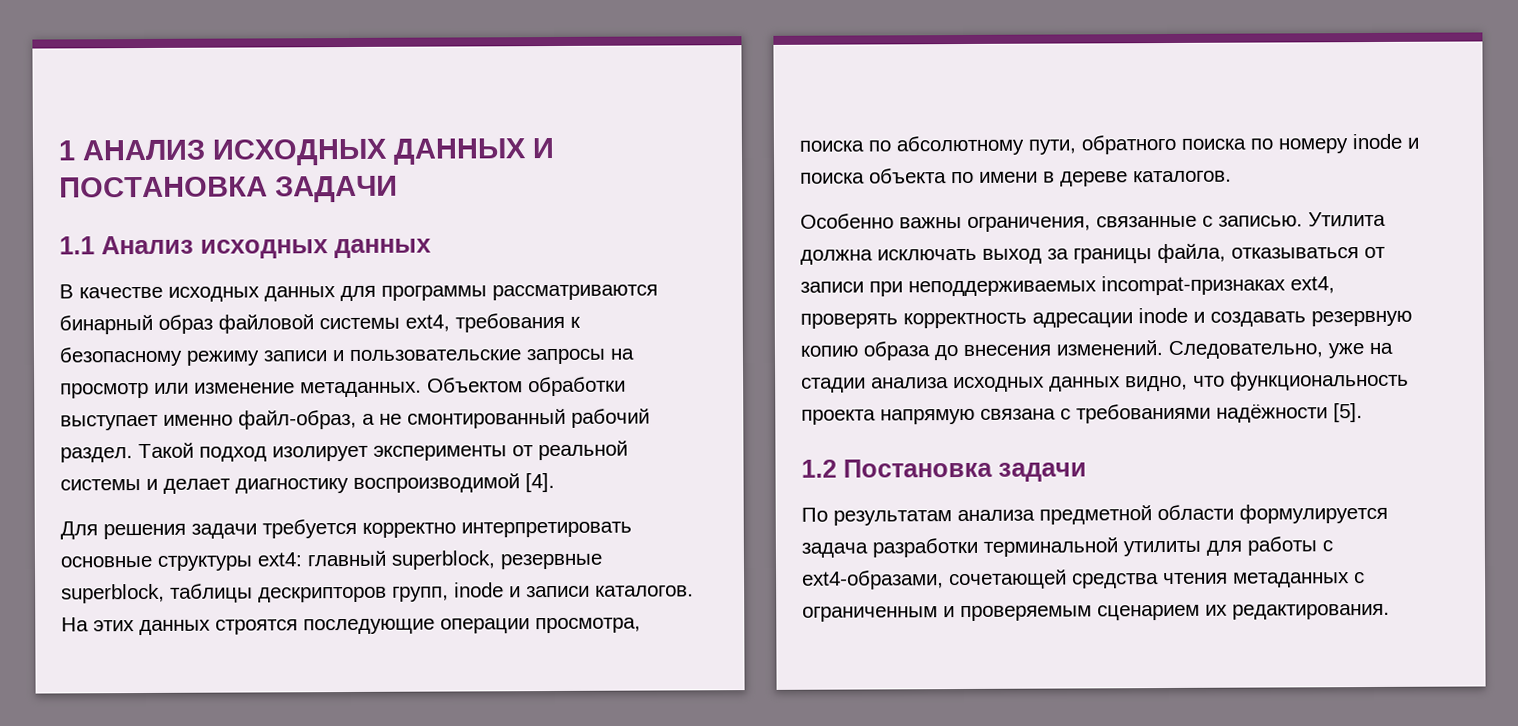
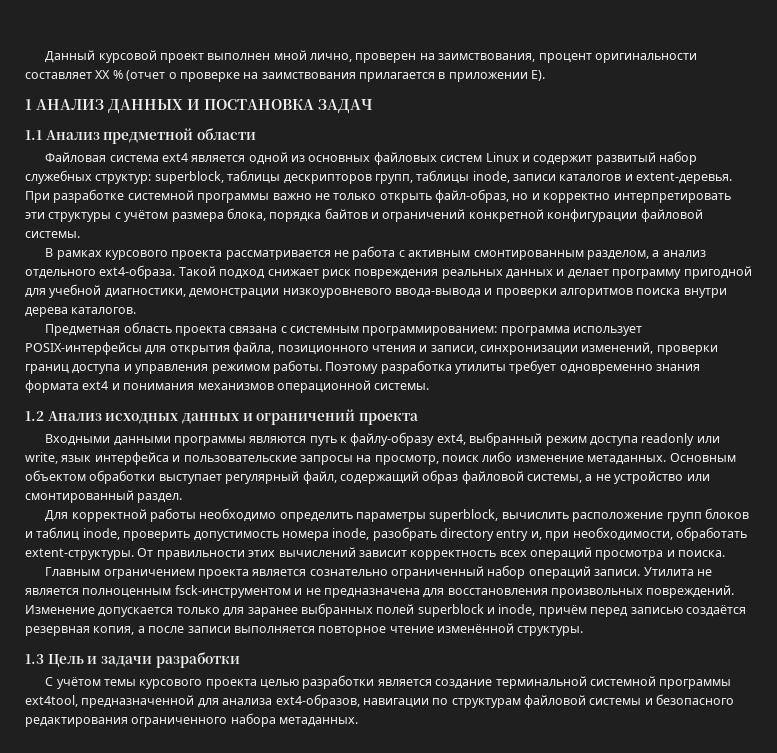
(58, 150) none -> [45,50,697,63] [25,70,546,82] Данный курсовой проект выполнен мной лично, проверен на заимствования, процент оригинальности составляет ХХ % (отчет о проверке на заимствования прилагается в приложении Е). //
[212,138,388,166] ИСХОДНЫХ -> (104, 104) none
[275,175,398,203] ЗАДАЧИ -> [318,99,373,114] ЗАДАЧ
[200,238,431,259] [59,284,658,302] [59,312,581,335] [59,346,634,367] [60,376,626,399] [60,408,650,431] [60,440,628,463] [60,473,555,494] [60,518,632,540] [60,550,603,571] [61,582,694,604] [61,617,641,636] [799,133,1419,156] [800,168,1232,187] [800,211,1386,232] [800,243,1386,265] [800,275,1335,297] [800,307,1412,329] [800,340,1393,361] [801,370,1409,393] [801,403,1363,425] [801,458,1087,482] [801,503,1388,526] [801,536,1333,558] [802,569,1365,590] [802,603,1390,622] исходных данных // В качестве исходных данных для программы рассматриваются бинарный образ файловой системы ext4, требования к безопасному режиму записи и пользовательские запросы на просмотр или изменение метаданных. Объектом обработки выступает именно файл-образ, а не смонтированный рабочий раздел. Такой подход изолирует эксперименты от реальной системы и делает диагностику воспроизводимой [4]. // Для решения задачи требуется корректно интерпретировать основные структуры ext4: главный superblock, резервные superblock, таблицы дескрипторов групп, inode и записи каталогов. На этих данных строятся последующие операции просмотра, поиска по абсолютному пути, обратного поиска по номеру inode и поиска объекта по имени в дереве каталогов. // Особенно важны ограничения, связанные с записью. Утилита должна исключать выход за границы файла, отказываться от записи при неподдерживаемых incompat-признаках ext4, проверять корректность адресации inode и создавать резервную копию образа до внесения изменений. Следовательно, уже на стадии анализа исходных данных видно, что функциональность проекта напрямую связана с требованиями надёжности [5]. // 1.2 Постановка задачи // По результатам анализа предметной области формулируется задача разработки терминальной утилиты для работы с ext4-образами, сочетающей средства чтения метаданных с ограниченным и проверяемым сценарием их редактирования. -> [103,128,256,144] [45,151,698,165] [25,170,733,184] [25,189,731,203] [25,208,703,222] [25,231,80,238] [45,246,706,260] [25,265,752,279] [25,284,727,298] [25,307,137,317] [45,322,643,336] [25,342,718,355] [25,360,701,374] [25,380,430,393] [25,409,418,425] [45,432,720,446] [25,451,736,465] [25,470,710,484] [25,490,183,503] [45,508,749,522] [25,527,747,541] [25,547,726,560] [45,565,712,579] [25,585,735,598] [25,603,746,617] [25,623,584,636] [25,652,240,668] [45,675,732,689] [25,694,735,708] [25,713,359,727] предметной области // Файловая система ext4 является одной из основных файловых систем Linux и содержит развитый набор служебных структур: superblock, таблицы дескрипторов групп, таблицы inode, записи каталогов и extent-деревья. При разработке системной программы важно не только открыть файл-образ, но и корректно интерпретировать эти структуры с учётом размера блока, порядка байтов и ограничений конкретной конфигурации файловой системы. // В рамках курсового проекта рассматривается не работа с активным смонтированным разделом, а анализ отдельного ext4-образа. Такой подход снижает риск повреждения реальных данных и делает программу пригодной для учебной диагностики, демонстрации низкоуровневого ввода-вывода и проверки алгоритмов поиска внутри дерева каталогов. // Предметная область проекта связана с системным программированием: программа использует POSIX-интерфейсы для открытия файла, позиционного чтения и записи, синхронизации изменений, проверки границ доступа и управления режимом работы. Поэтому разработка утилиты требует одновременно знания формата ext4 и понимания механизмов операционной системы. // 1.2 Анализ исходных данных и ограничений проекта // Входными данными программы являются путь к файлу-образу ext4, выбранный режим доступа readonly или write, язык интерфейса и пользовательские запросы на просмотр, поиск либо изменение метаданных. Основным объектом обработки выступает регулярный файл, содержащий образ файловой системы, а не устройство или смонтированный раздел. // Для корректной работы необходимо определить параметры superblock, вычислить расположение групп блоков и таблиц inode, проверить допустимость номера inode, разобрать directory entry и, при необходимости, обработать extent-структуры. От правильности этих вычислений зависит корректность всех операций просмотра и поиска. // Главным ограничением проекта является сознательно ограниченный набор операций записи. Утилита не является полноценным fsck-инструментом и не предназначена для восстановления произвольных повреждений. Изменение допускается только для заранее выбранных полей superblock и inode, причём перед записью создаётся резервная копия, а после записи выполняется повторное чтение изменённой структуры. // 1.3 Цель и задачи разработки // С учётом темы курсового проекта целью разработки является создание терминальной системной программы ext4tool, предназначенной для анализа ext4-образов, навигации по структурам файловой системы и безопасного редактирования ограниченного набора метаданных.

